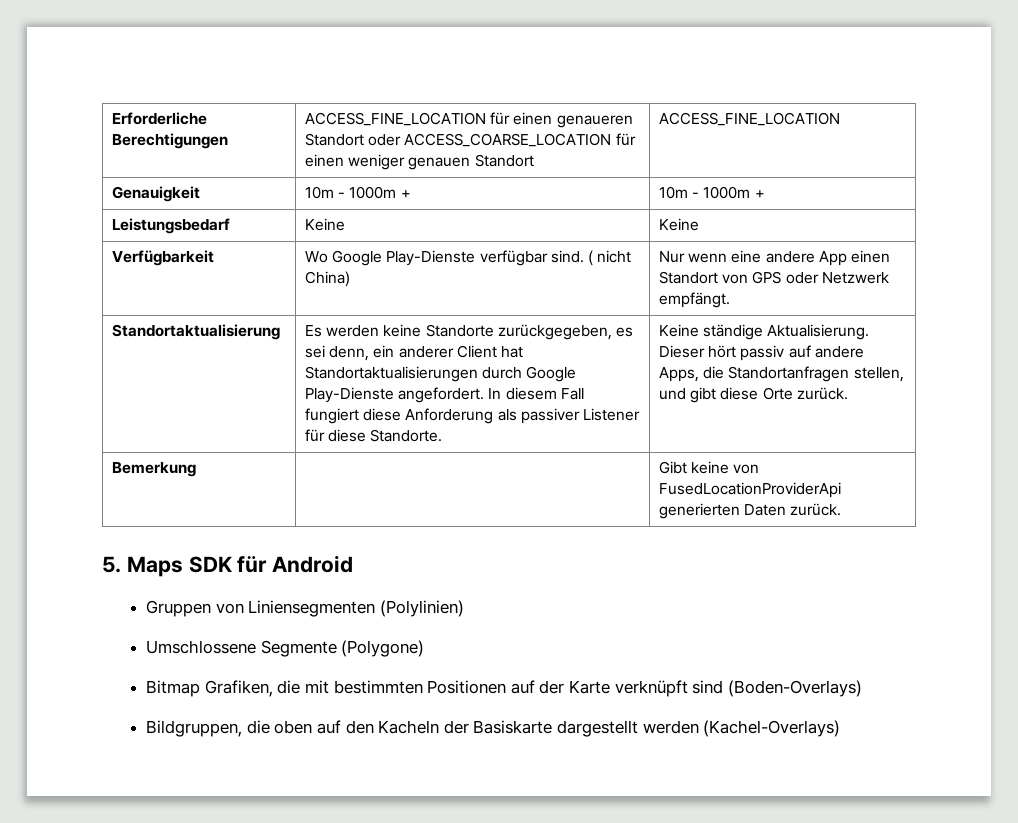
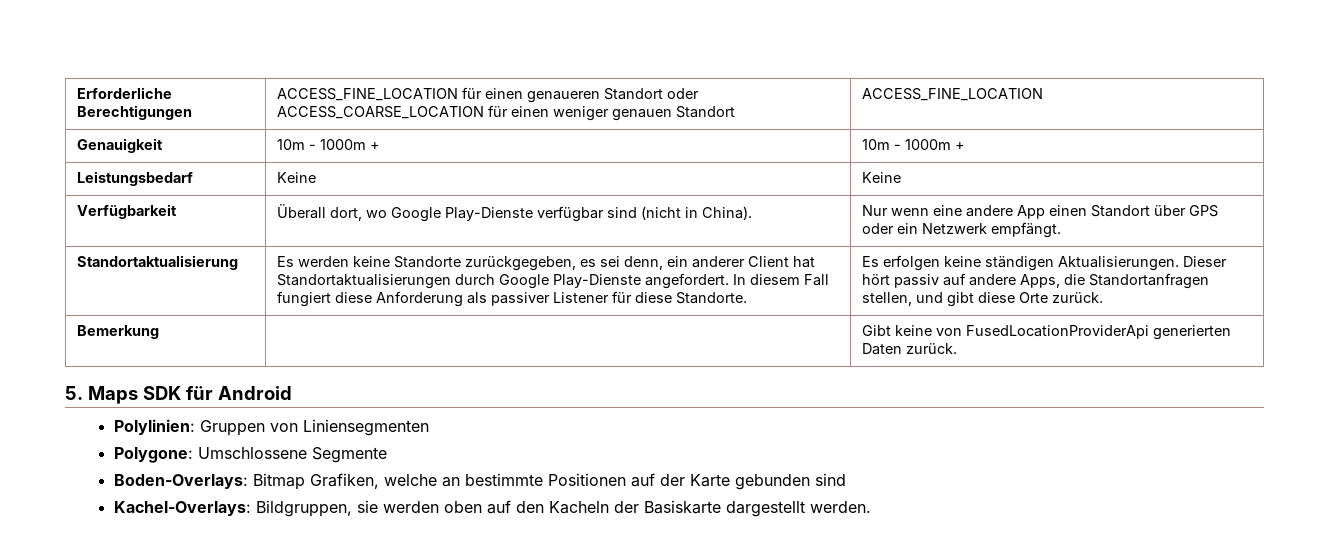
[305,250,632,266] [305,271,351,287] Wo Google Play-Dienste verfügbar sind. ( nicht China) -> [277,204,753,222] Überall dort, wo Google Play-Dienste verfügbar sind (nicht in China).
[722,274,749,284] von -> [1154,205,1187,216] über
(819, 278) none -> [897,223,919,234] ein
[659,324,870,340] Keine ständige Aktualisierung. -> [862,255,1180,271] Es erfolgen keine ständigen Aktualisierungen.
(354, 564) none -> [113,419,195,435] Polylinien:
[379,600,464,617] (Polylinien) // -> [113,447,193,463] // Polygone:
[341,640,425,657] (Polygone) // -> [113,474,248,489] // Boden-Overlays:
[277,680,423,694] die mit bestimmten -> [383,473,543,487] welche an bestimmte
[614,680,862,697] [146,720,270,737] verknüpft sind (Boden-Overlays) // Bildgruppen, die -> [734,473,846,490] [113,500,439,517] gebunden sind // Kachel-Overlays: Bildgruppen, sie werden
[642,720,841,737] werden (Kachel-Overlays) -> [809,501,871,513] werden.

